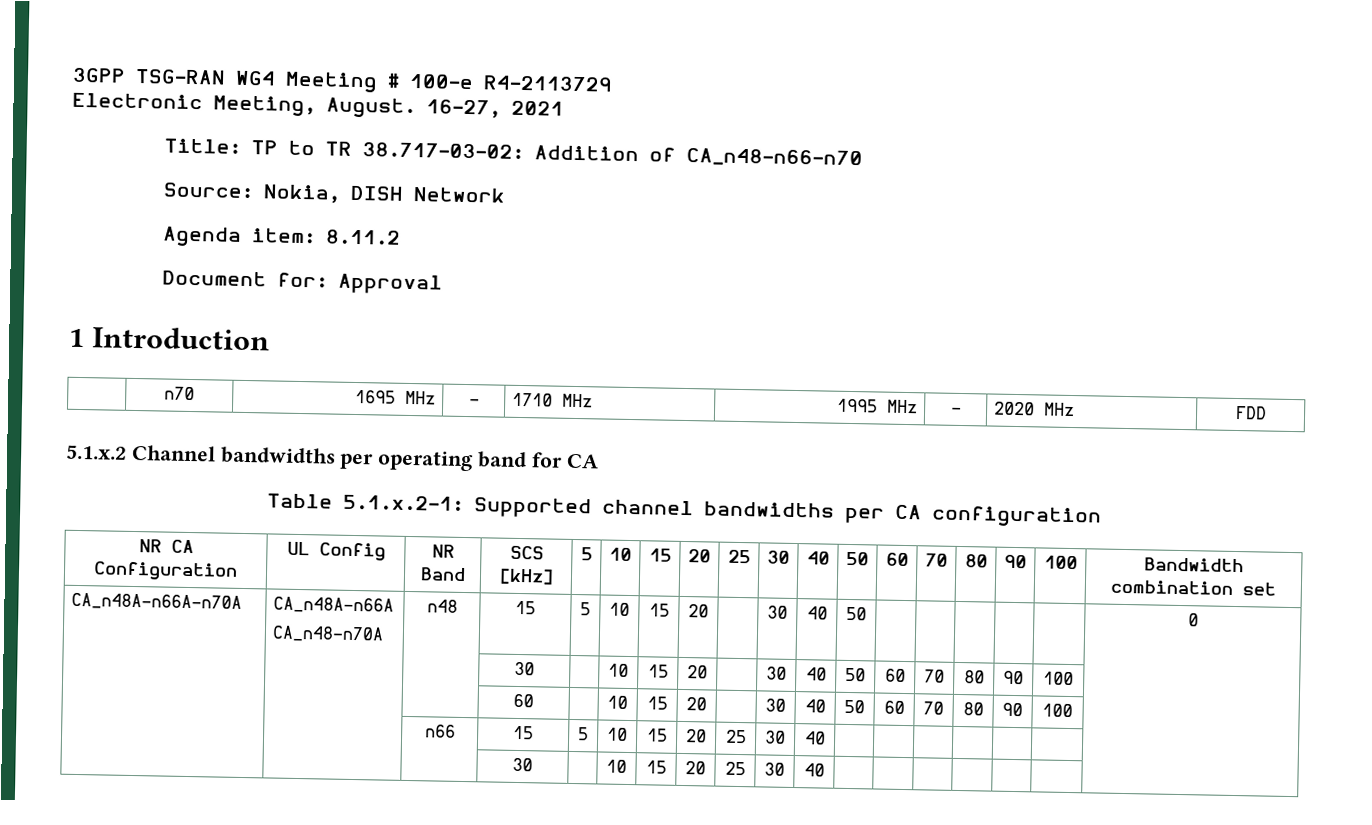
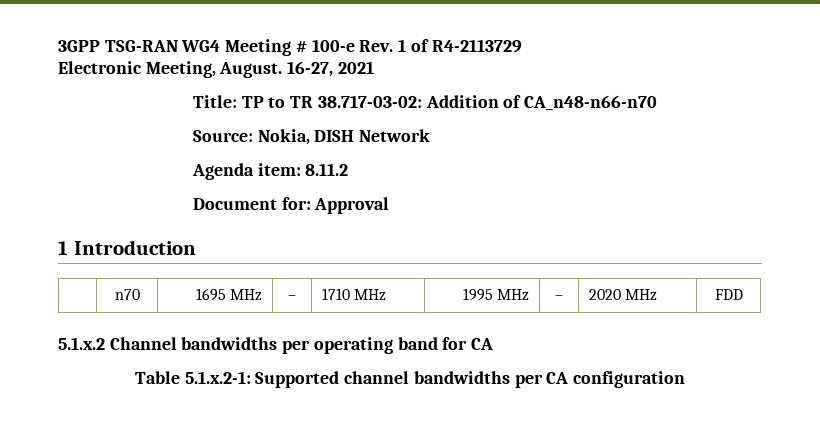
(474, 81) none -> [359,39,429,52] Rev. 1 of
[138,539,194,554] [93,561,238,581] [286,541,386,561] [431,544,455,558] [419,567,466,582] [509,545,544,560] [498,568,554,585] [580,547,593,561] [609,547,632,562] [648,548,672,562] [688,549,711,563] [727,549,751,564] [767,550,790,564] [806,551,830,565] [846,551,869,566] [885,552,909,567] [925,553,948,567] [964,554,988,568] [1004,554,1027,569] [1043,555,1078,570] [1144,557,1244,573] [1110,579,1277,596] [71,592,243,611] [273,596,395,614] [272,625,385,643] [426,599,458,613] [515,600,536,615] [580,602,591,616] [609,602,630,617] [648,603,670,617] [688,604,709,618] [767,605,788,619] [806,606,828,620] [846,606,867,621] [1187,613,1199,627] [514,661,535,676] [608,663,629,677] [647,664,669,678] [687,665,708,679] [766,666,787,680] [805,667,827,681] [845,667,866,682] [884,668,906,683] [924,669,945,683] [963,670,985,684] [1003,670,1024,685] [1043,671,1074,686] [513,693,534,708] [607,695,628,709] [646,696,668,710] [686,697,707,711] [765,698,786,712] [804,699,826,713] [844,699,865,714] [883,700,905,715] [923,701,944,715] [962,702,984,716] [1002,702,1023,717] [1042,703,1073,718] [424,724,456,738] [513,725,534,740] [578,727,589,741] [607,727,628,741] [646,728,668,742] [686,729,707,743] [725,729,747,744] [765,730,786,744] [803,731,826,745] [512,757,533,772] [606,759,627,773] [645,760,667,774] [685,761,706,775] [724,761,746,776] [764,762,785,776] [803,763,825,777] // NR CA Configuration | UL Config | NR Band | SCS [kHz] | 5 | 10 | 15 | 20 | 25 | 30 | 40 | 50 | 60 | 70 | 80 | 90 | 100 | Bandwidth combination set // CA_n48A-n66A-n70A | CA_n48A-n66A // CA_n48-n70A | n48 | 15 | 5 | 10 | 15 | 20 | | 30 | 40 | 50 | | | | | | 0 // | | | 30 | | 10 | 15 | 20 | | 30 | 40 | 50 | 60 | 70 | 80 | 90 | 100 | // | | | 60 | | 10 | 15 | 20 | | 30 | 40 | 50 | 60 | 70 | 80 | 90 | 100 | // | | n66 | 15 | 5 | 10 | 15 | 20 | 25 | 30 | 40 | | | | | | | // | | | 30 | | 10 | 15 | 20 | 25 | 30 | 40 | | | | | | | -> (686, 379) none

